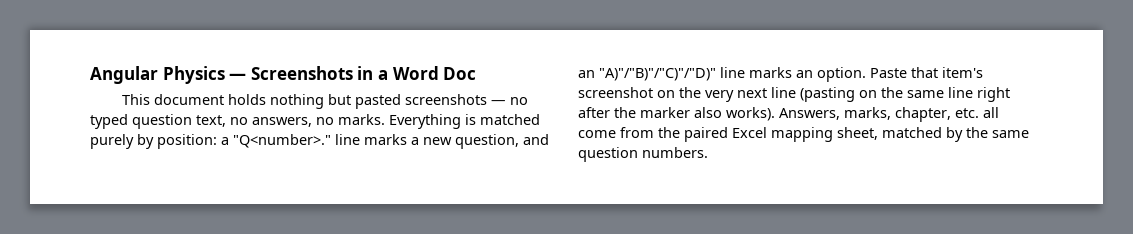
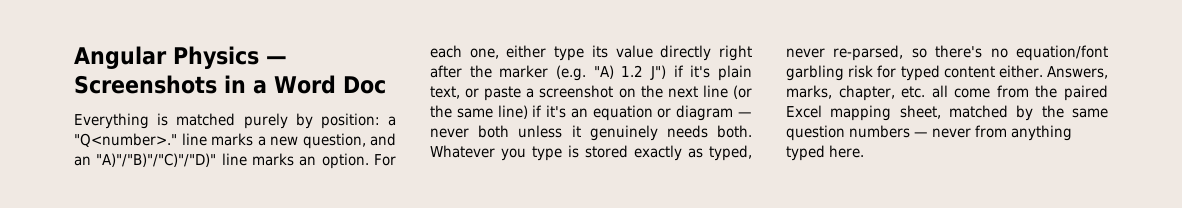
[121,94,528,109] [90,114,385,129] This document holds nothing but pasted screenshots — no typed question text, no answers, no marks. -> (386, 85) none
[870,67,983,78] [578,87,1010,102] [578,107,775,121] Paste that item's screenshot on the very next line (pasting on the same line right after the marker also works). -> [374,154,397,166] [430,45,752,61] [430,65,752,81] [430,85,752,101] [430,105,752,121] [430,125,752,141] [430,145,752,161] [786,45,1108,61] [786,65,1043,81] For each one, either type its value directly right after the marker (e.g. "A) 1.2 J") if it's plain text, or paste a screenshot on the next line (or the same line) if it's an equation or diagram — never both unless it genuinely needs both. Whatever you type is stored exactly as typed, never re-parsed, so there's no equation/font garbling risk for typed content either.
[642,147,708,158] numbers. -> [849,125,1072,141] [786,145,864,161] numbers — never from anything typed here.

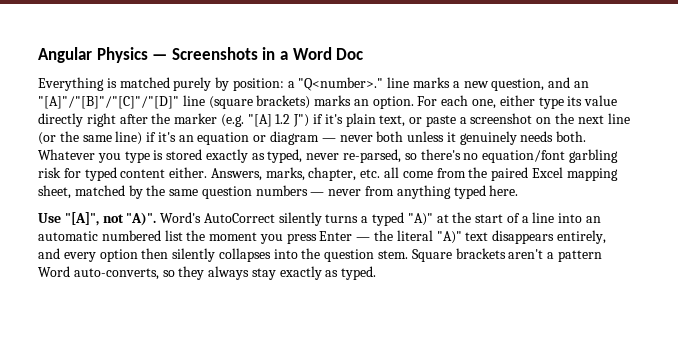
[96,153,247,167] "A)"/"B)"/"C)"/"D)" line -> [38,95,311,109] "[A]"/"[B]"/"[C]"/"[D]" line (square brackets)
[593,65,614,79] "A) -> [247,114,272,127] "[A]
(864, 151) none -> [38,212,602,226] [38,230,606,244] [38,248,602,262] [38,266,377,280] // Use "[A]", not "A)". Word's AutoCorrect silently turns a typed "A)" at the start of a line into an automatic numbered list the moment you press Enter — the literal "A)" text disappears entirely, and every option then silently collapses into the question stem. Square brackets aren't a pattern Word auto-converts, so they always stay exactly as typed.

